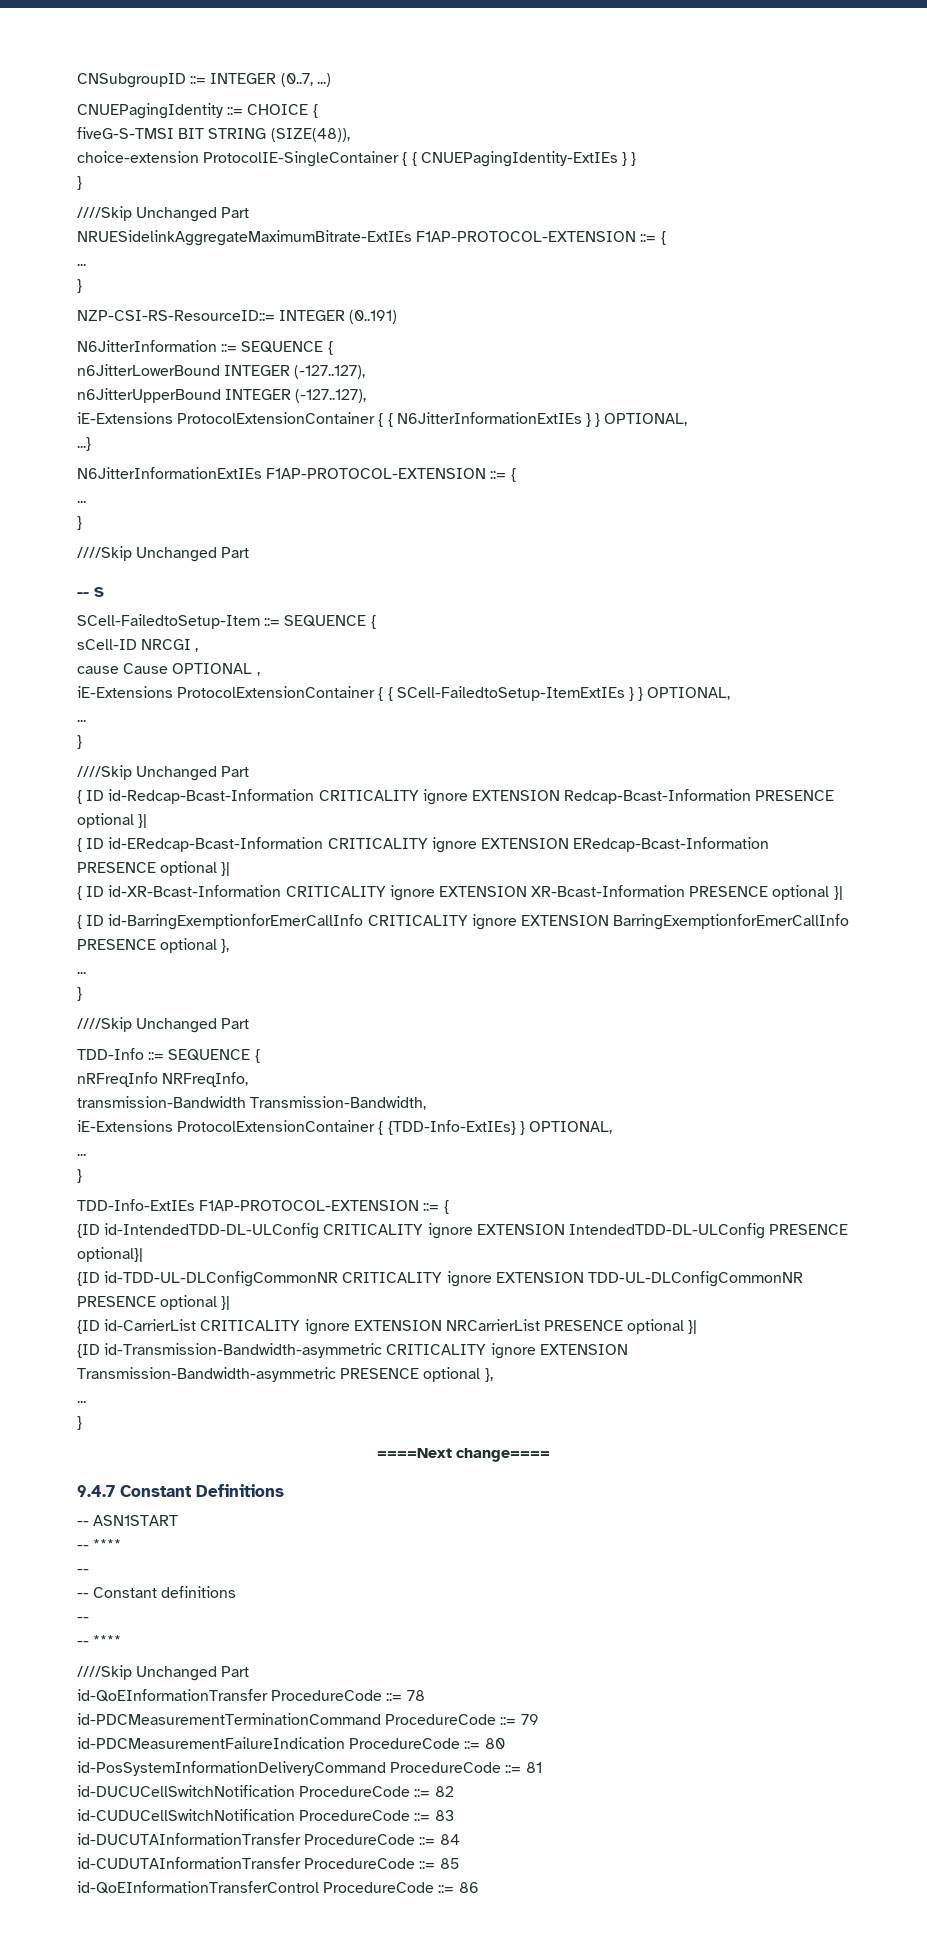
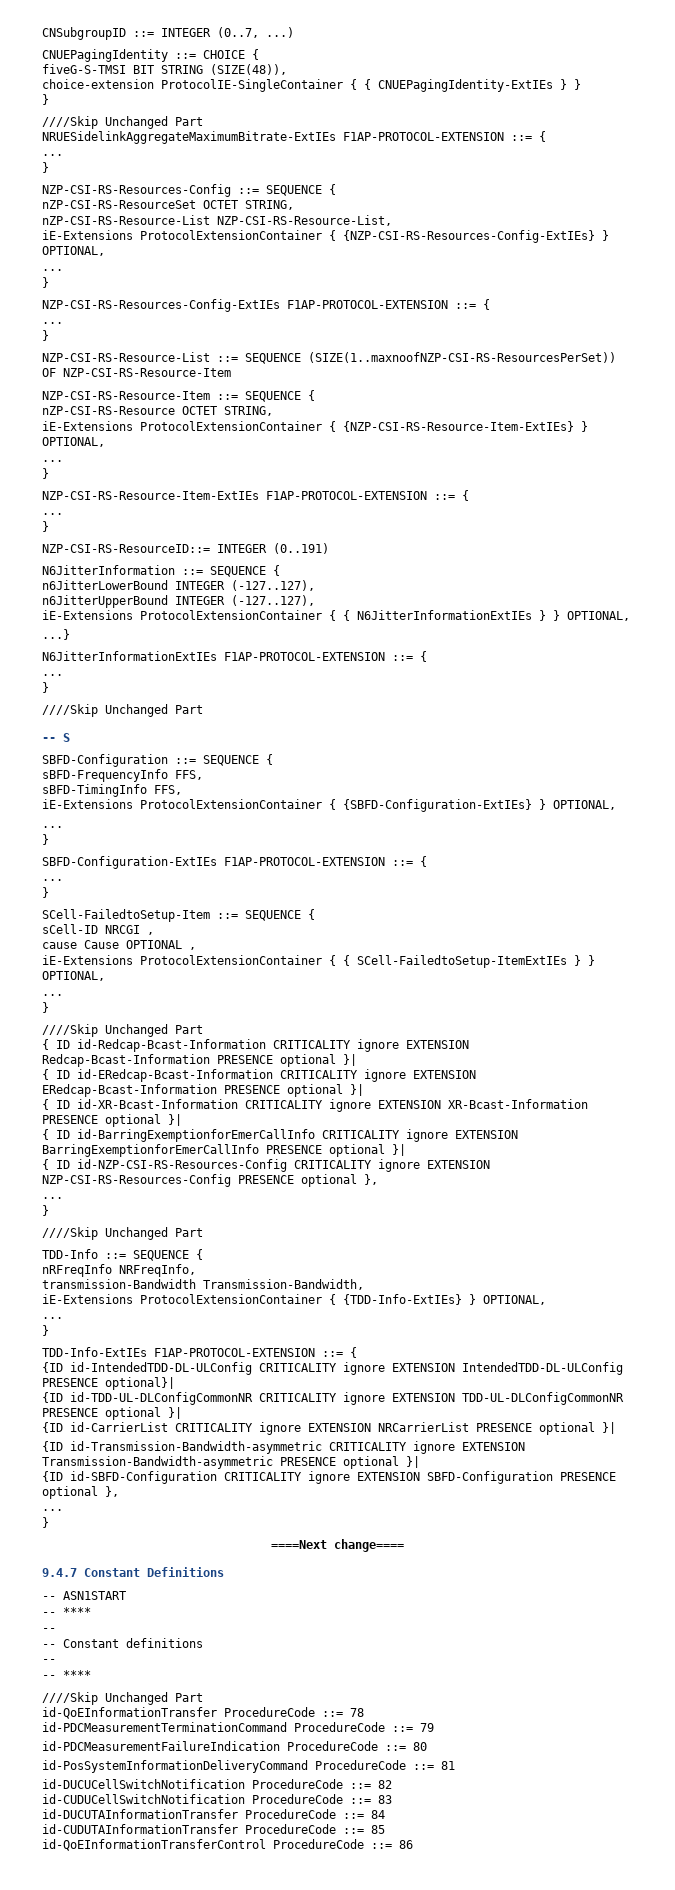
(82, 286) none -> [42,184,336,197] [42,200,294,210] [42,215,392,226] [42,230,609,243] [42,246,105,256] [42,269,63,271] [42,277,49,288] [42,299,490,312] [42,322,63,324] [42,330,49,341] [42,352,616,364] [42,368,231,377] [42,390,315,402] [42,406,273,416] [42,421,588,432] [42,437,105,447] [42,460,63,462] [42,468,49,479] [42,490,469,501] [42,513,63,515] [42,521,49,532] // NZP-CSI-RS-Resources-Config ::= SEQUENCE { // nZP-CSI-RS-ResourceSet OCTET STRING, // nZP-CSI-RS-Resource-List NZP-CSI-RS-Resource-List, // iE-Extensions ProtocolExtensionContainer { {NZP-CSI-RS-Resources-Config-ExtIEs} } OPTIONAL, // ... // } // NZP-CSI-RS-Resources-Config-ExtIEs F1AP-PROTOCOL-EXTENSION ::= { // ... // } // NZP-CSI-RS-Resource-List ::= SEQUENCE (SIZE(1..maxnoofNZP-CSI-RS-ResourcesPerSet)) OF NZP-CSI-RS-Resource-Item // NZP-CSI-RS-Resource-Item ::= SEQUENCE { // nZP-CSI-RS-Resource OCTET STRING, // iE-Extensions ProtocolExtensionContainer { {NZP-CSI-RS-Resource-Item-ExtIEs} } OPTIONAL, // ... // } // NZP-CSI-RS-Resource-Item-ExtIEs F1AP-PROTOCOL-EXTENSION ::= { // ... // }
(104, 592) none -> [42,754,273,767] [42,769,203,782] [42,784,182,797] [42,799,616,812] [42,826,63,828] [42,834,49,845] [42,856,427,869] [42,879,63,881] [42,887,49,898] // SBFD-Configuration ::= SEQUENCE { // sBFD-FrequencyInfo FFS, // sBFD-TimingInfo FFS, // iE-Extensions ProtocolExtensionContainer { {SBFD-Configuration-ExtIEs} } OPTIONAL, // ... // } // SBFD-Configuration-ExtIEs F1AP-PROTOCOL-EXTENSION ::= { // ... // }
(218, 945) none -> [392,1144,406,1156] [42,1159,490,1172] [42,1174,357,1187] }| // { ID id-NZP-CSI-RS-Resources-Config CRITICALITY ignore EXTENSION NZP-CSI-RS-Resources-Config PRESENCE optional
(481, 1374) none -> [406,1456,420,1468] [42,1471,616,1484] [42,1486,98,1499] }| // {ID id-SBFD-Configuration CRITICALITY ignore EXTENSION SBFD-Configuration PRESENCE optional

